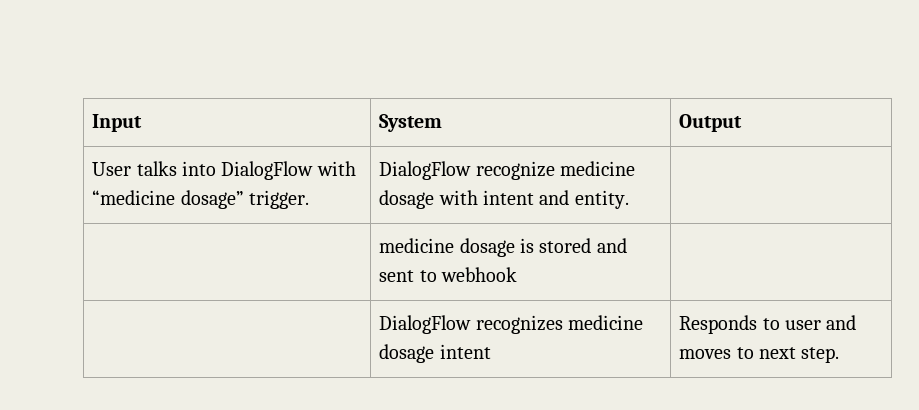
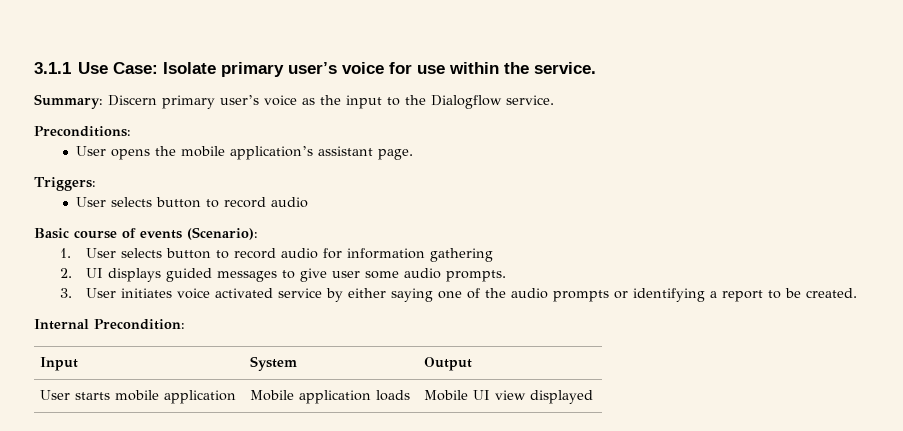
[92,114,143,132] [379,114,443,132] [679,114,743,132] [92,161,356,180] [92,190,309,209] [379,161,635,180] [379,190,629,209] [379,238,627,257] [379,267,517,282] [379,315,643,334] [379,344,491,363] [679,315,857,334] [679,347,840,363] Input | System | Output // User talks into DialogFlow with “medicine dosage” trigger. | DialogFlow recognize medicine dosage with intent and entity. | // | medicine dosage is stored and sent to webhook | // | DialogFlow recognizes medicine dosage intent | Responds to user and moves to next step. -> [34,62,597,77] [34,94,554,109] [34,126,131,137] [75,146,413,160] [34,177,96,191] [75,197,308,208] [34,227,258,240] [59,248,493,262] [59,268,506,282] [59,288,857,302] [34,319,185,330] [40,357,79,371] [250,356,298,371] [424,357,473,371] [40,390,237,404] [250,390,411,404] [424,390,594,404] 3.1.1 Use Case: Isolate primary user’s voice for use within the service. // Summary: Discern primary user’s voice as the input to the Dialogflow service. // Preconditions: // User opens the mobile application’s assistant page. // Triggers: // User selects button to record audio // Basic course of events (Scenario): // 1. User selects button to record audio for information gathering // 2. UI displays guided messages to give user some audio prompts. // 3. User initiates voice activated service by either saying one of the audio prompts or identifying a report to be created. // Internal Precondition: // Input | System | Output // User starts mobile application | Mobile application loads | Mobile UI view displayed

